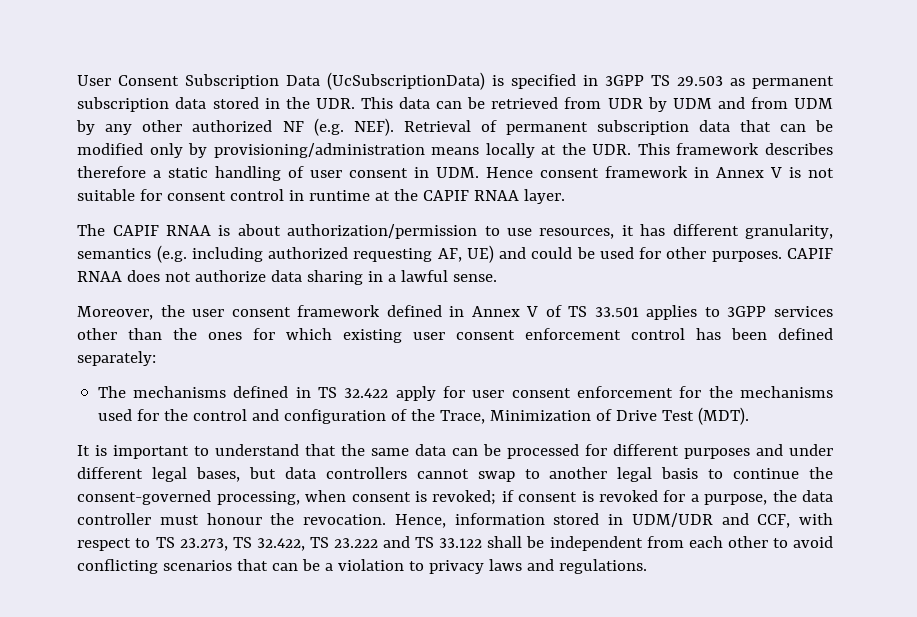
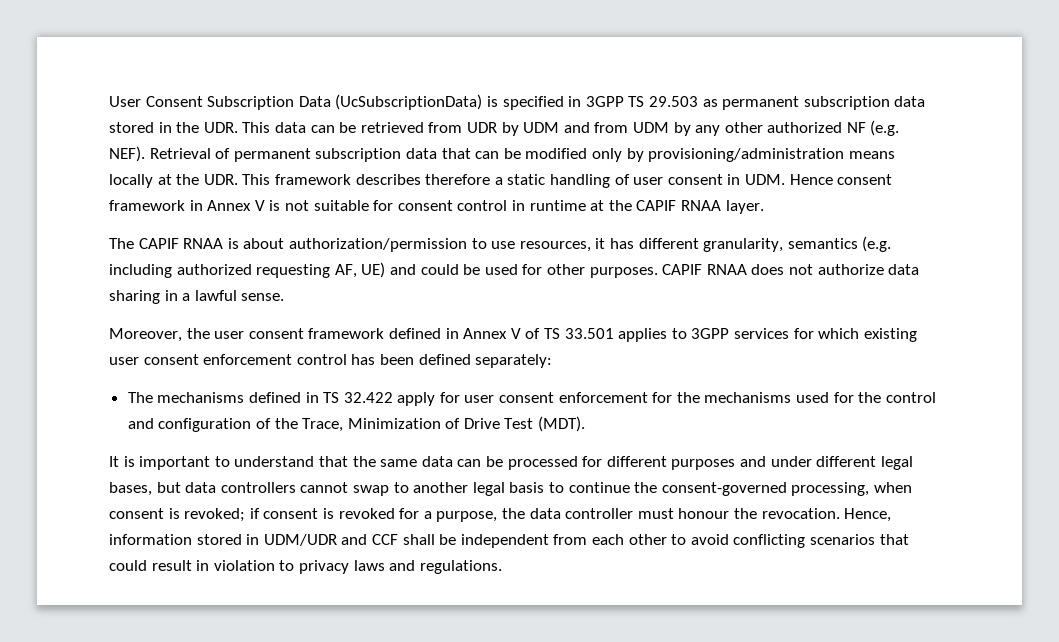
[77,328,243,340] other than the ones -> (789, 333) none
[757,513,833,528] [77,536,483,551] CCF, with respect to TS 23.273, TS 32.422, TS 23.222 and TS 33.122 -> [372,534,399,545] CCF
[272,559,334,571] can be a -> [109,560,210,571] could result in

